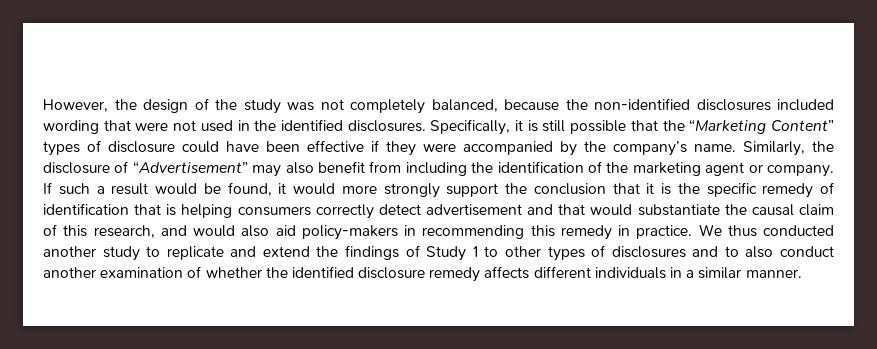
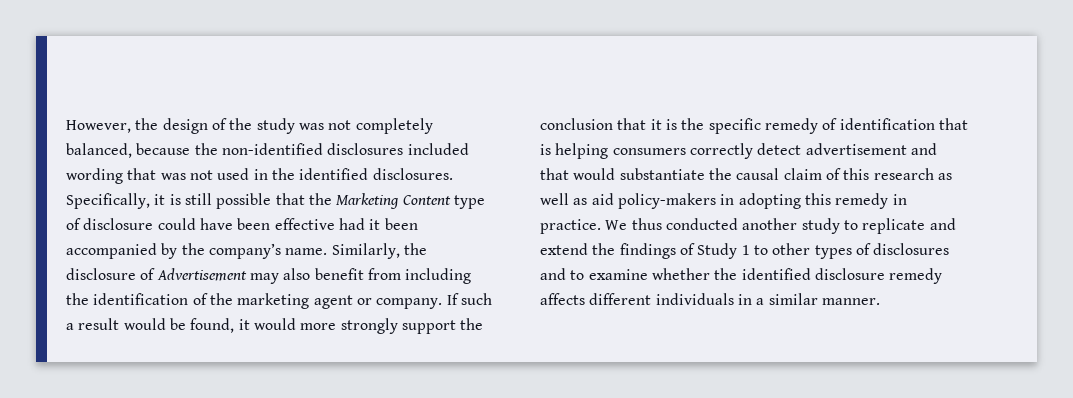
[135,122,169,131] were -> [160,173,186,180] was
[689,119,835,134] [43,141,80,156] “Marketing Content” types -> [336,193,485,209] Marketing Content type
[371,140,456,156] if they were -> [338,218,418,230] had it been
[132,161,248,173] “Advertisement” -> [156,268,247,281] Advertisement
[93,225,270,238] research, and would also -> [873,168,952,180] [540,193,588,205] research as well as
[422,225,525,239] recommending -> [738,193,801,209] adopting
[745,246,834,258] [43,266,202,278] also conduct another examination of -> [588,269,648,280] examine

